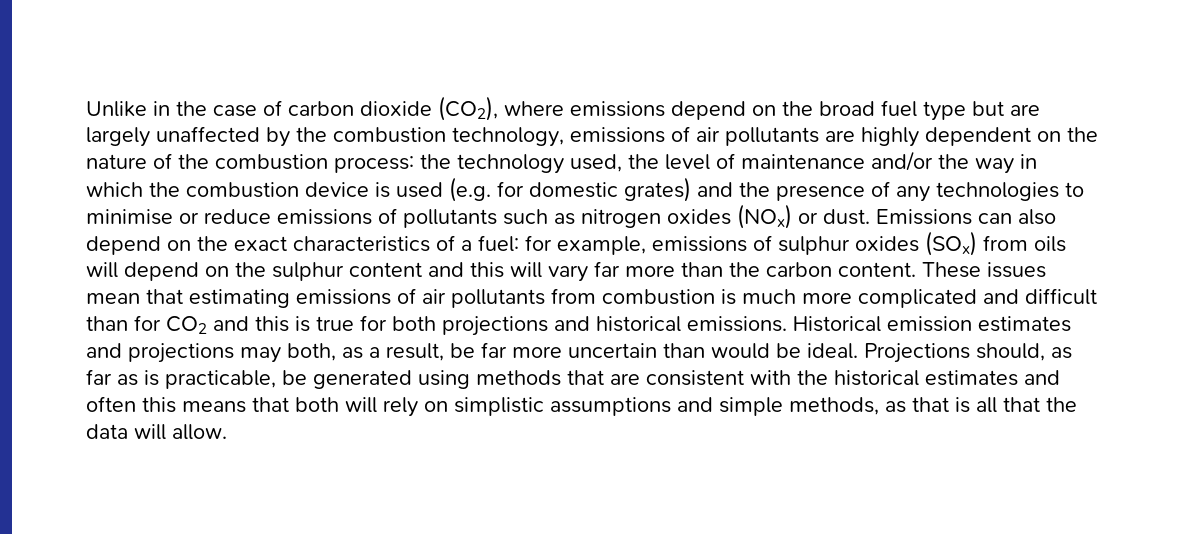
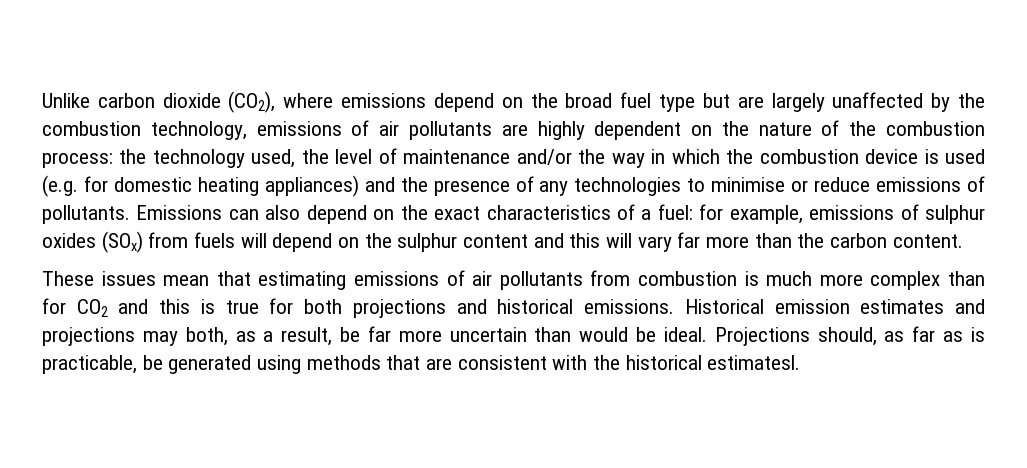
[153,100,282,117] in the case of -> (90, 100) none
[624,177,691,202] grates) -> [197,175,359,197] heating appliances)
[403,204,870,229] pollutants such as nitrogen oxides (NOx) or dust. -> [42,205,130,224] pollutants.
[1034,236,1066,252] oils -> [194,232,236,248] fuels
(916, 269) none -> (963, 241) //
[858,288,1097,308] complicated and difficult -> [870,271,941,290] complex
[925,370,1060,386] [86,396,1077,417] [86,424,227,440] estimates and often this means that both will rely on simplistic assumptions and simple methods, as that is all that the data will allow. -> [707,355,801,370] estimatesl.

